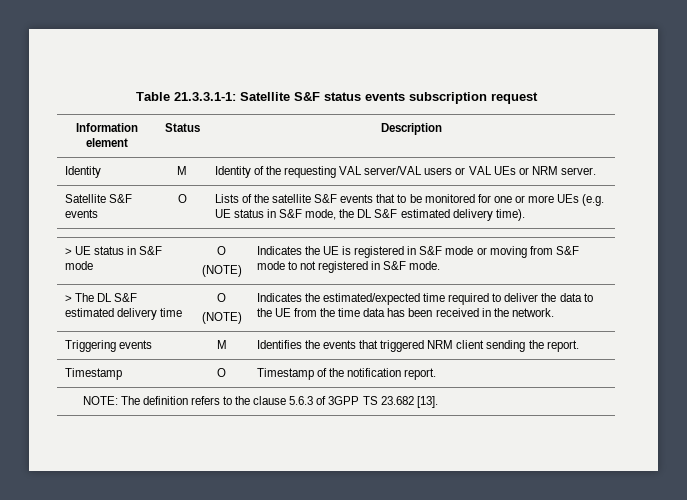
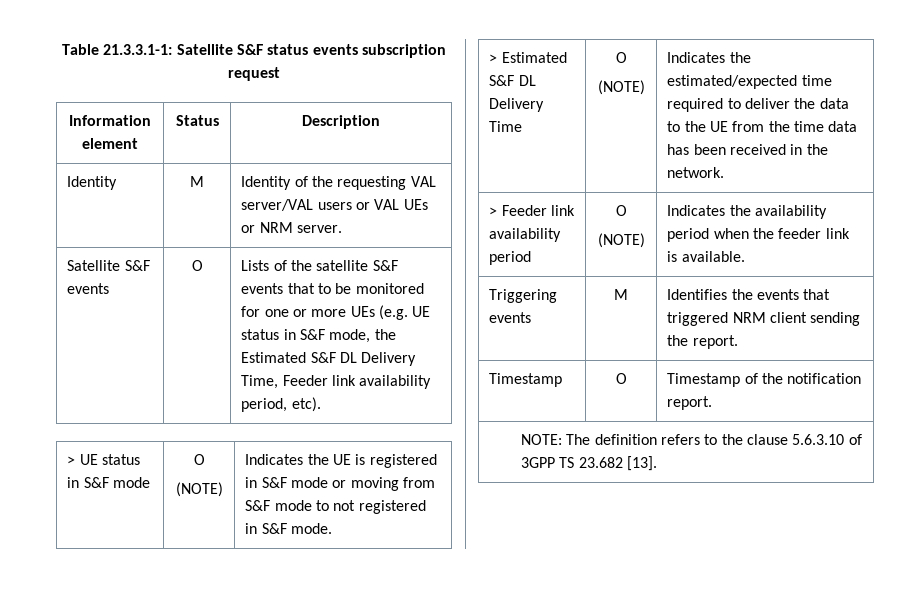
[357,209,525,221] DL S&F estimated delivery time). -> [241,352,417,366] [241,375,432,389] [241,397,321,412] Estimated S&F DL Delivery Time, Feeder link availability period, etc).
[74,293,138,302] [64,308,182,320] The DL S&F estimated delivery time -> [501,52,567,63] [489,75,536,86] [489,98,545,112] [489,121,523,132] Estimated S&F DL Delivery Time
(554, 312) none -> [489,205,576,216] [489,228,562,242] [489,251,532,265] [615,205,627,216] [597,233,645,248] [667,205,828,219] [667,228,850,242] [667,251,745,262] // > Feeder link availability period | O // (NOTE) | Indicates the availability period when the feeder link is available.
[289,396,314,405] 5.6.3 -> [792,434,845,445] 5.6.3.10

